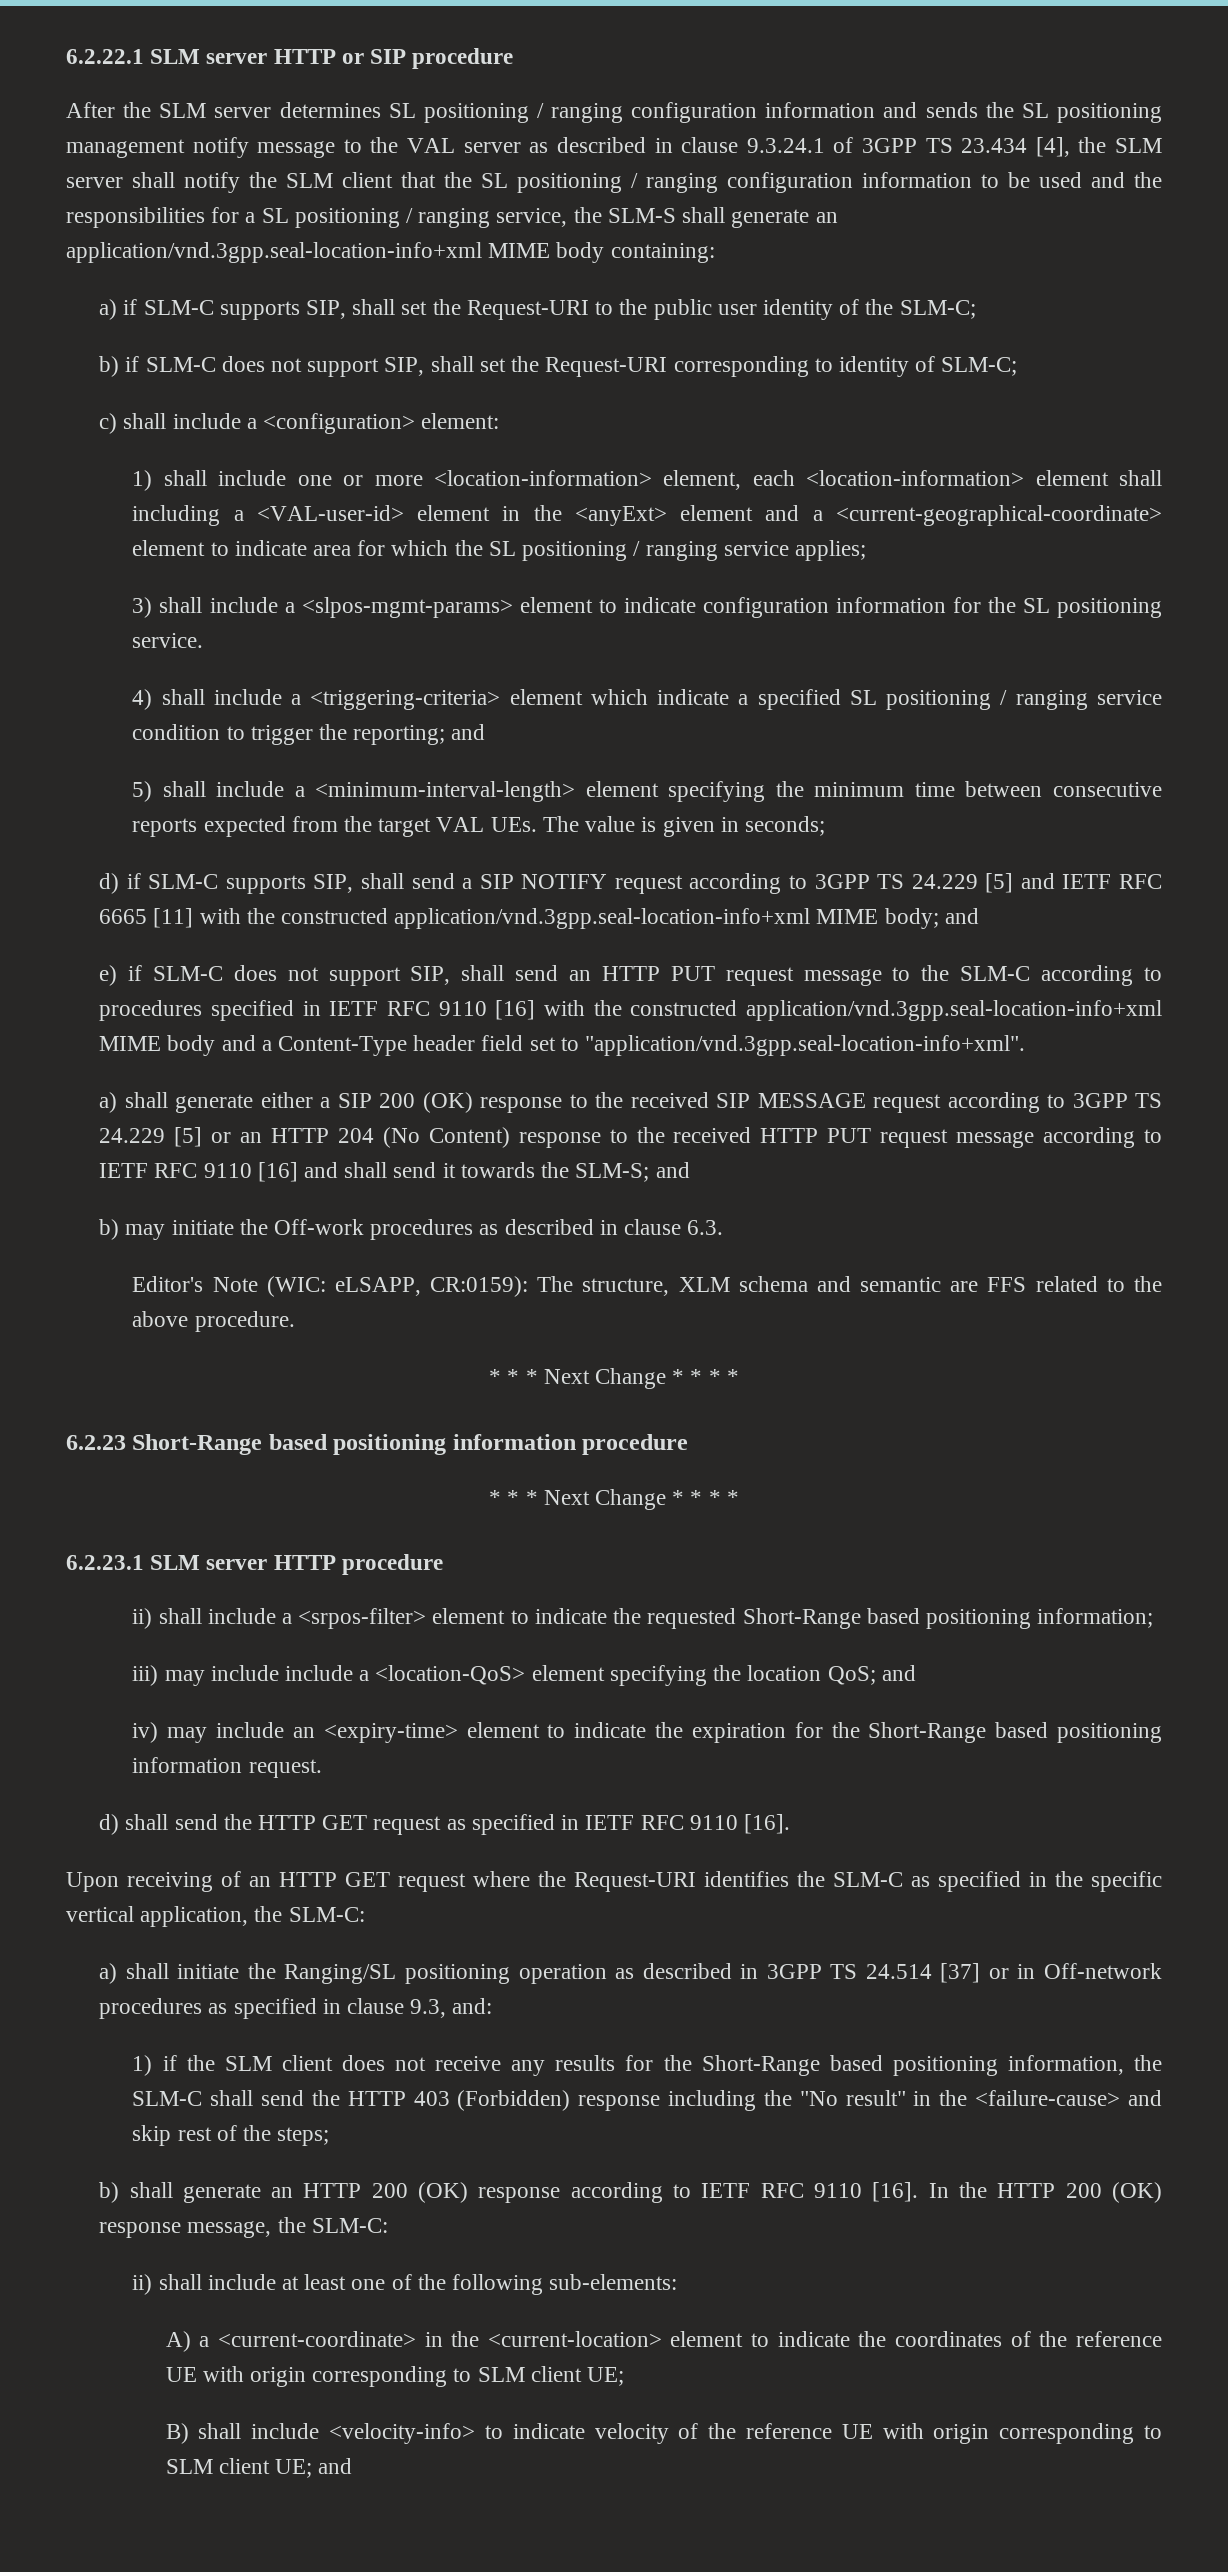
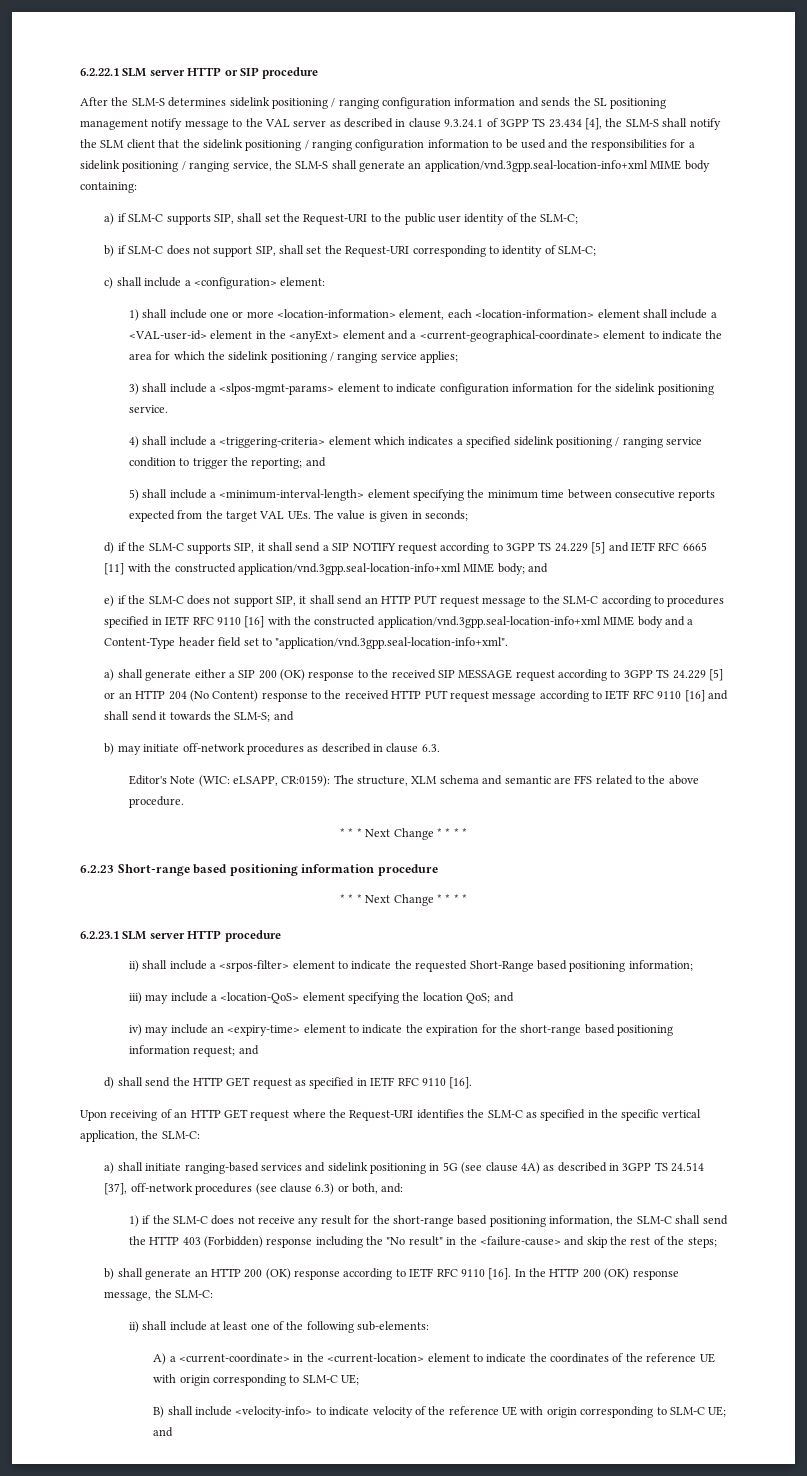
[159,102,416,118] SLM server determines SL -> [131,97,270,107] SLM-S determines sidelink
[1114,138,1162,153] [66,177,123,188] SLM server -> [625,119,659,127] SLM-S
[481,173,508,188] SL -> [202,139,243,149] sidelink
[261,208,289,223] SL -> [80,160,120,170] sidelink
[132,505,221,526] including -> [670,309,708,319] include
(307, 548) none -> [705,330,723,339] the
[488,541,516,556] SL -> [228,351,269,361] sidelink
[1022,598,1050,613] SL -> [615,383,656,393] sidelink
[657,689,730,705] indicate -> [408,436,454,446] indicates
[849,690,877,705] SL -> [513,436,554,446] sidelink
[148,874,354,894] SLM-C supports SIP, -> [128,542,265,554] the SLM-C supports SIP, it
[152,965,451,986] SLM-C does not support SIP, -> [128,595,307,607] the SLM-C does not support SIP, it
[239,1219,365,1235] the Off-work -> [182,743,245,752] off-network
[132,1434,263,1455] Short-Range -> [117,864,190,876] Short-range
[285,1665,354,1681] include -> (208, 997) none
[868,1722,1162,1743] [132,1757,322,1778] Short-Range based positioning information request. -> [520,1024,674,1036] [128,1045,259,1057] short-range based positioning information request; and
[247,1963,607,1984] the Ranging/SL positioning operation -> [184,1162,540,1174] ranging-based services and sidelink positioning in 5G (see clause 4A)
[940,1963,1162,1983] [99,1998,447,2019] [37] or in Off-network procedures as specified in clause 9.3, -> [104,1183,379,1195] [37], off-network procedures (see clause 6.3) or both,
[224,2055,333,2071] SLM client -> [172,1216,208,1224] SLM-C
[555,2055,820,2076] results for the Short-Range -> [320,1215,454,1227] result for the short-range
(172, 2135) none -> [610,1236,628,1245] the
[477,2366,582,2382] SLM client -> [302,1375,338,1383] SLM-C
[165,2458,270,2474] SLM client -> [669,1407,705,1415] SLM-C

